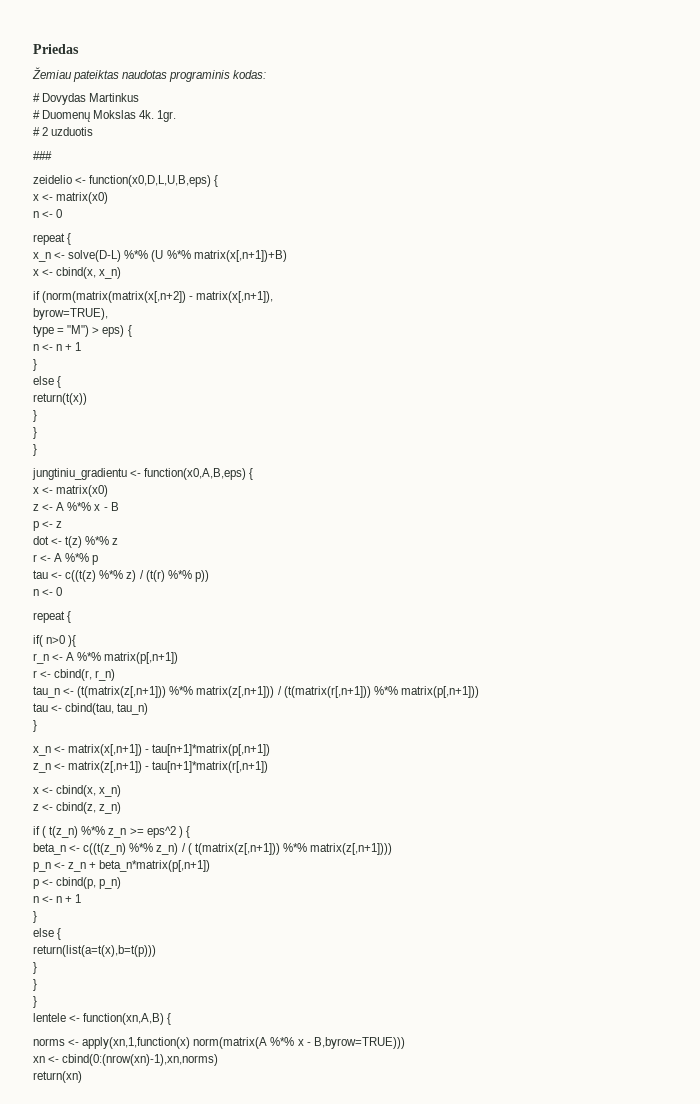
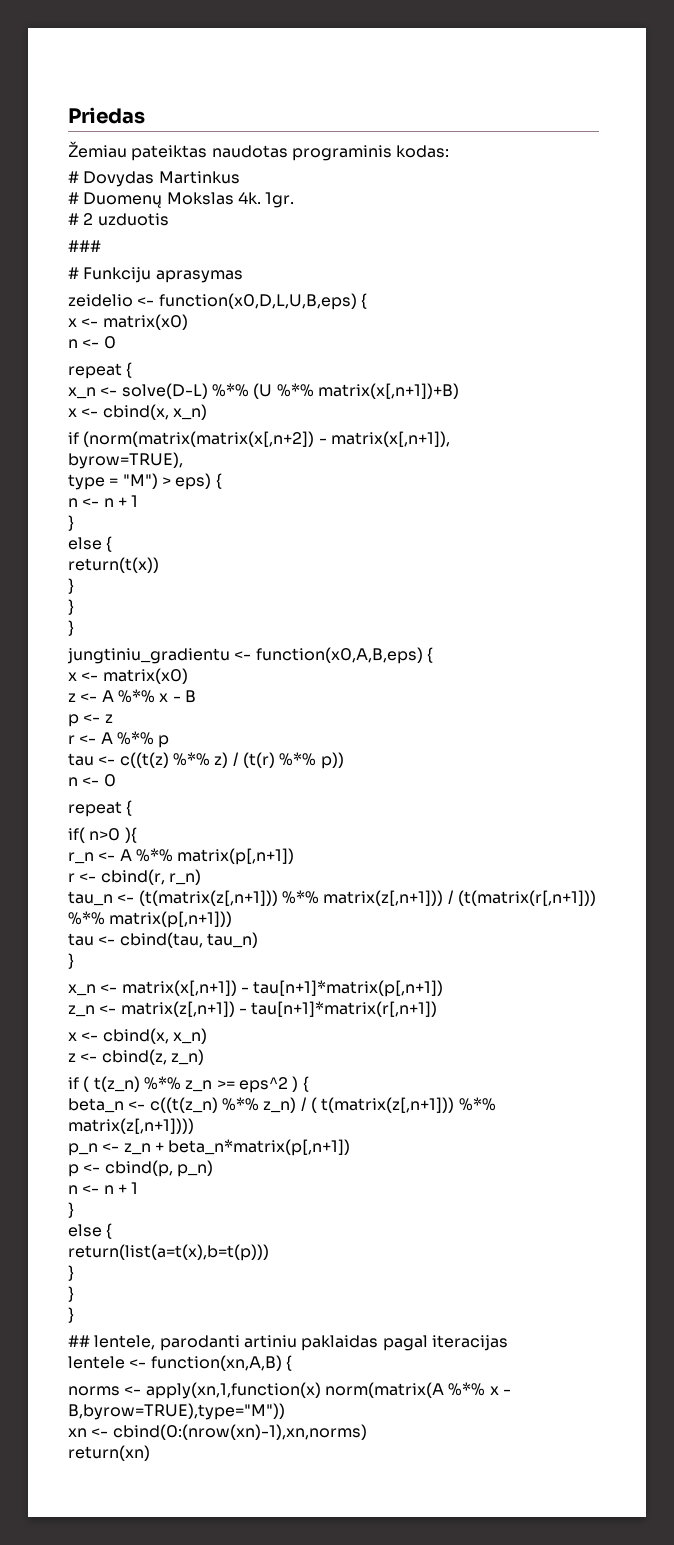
(52, 155) none -> [68,267,243,283] // # Funkciju aprasymas
[33,536,119,548] // dot <- t(z) %*% z -> (113, 718) none
(37, 1002) none -> [68,1335,508,1351] // ## lentele, parodanti artiniu paklaidas pagal iteracijas
[313,1037,405,1049] B,byrow=TRUE))) -> [68,1403,285,1420] B,byrow=TRUE),type="M"))

